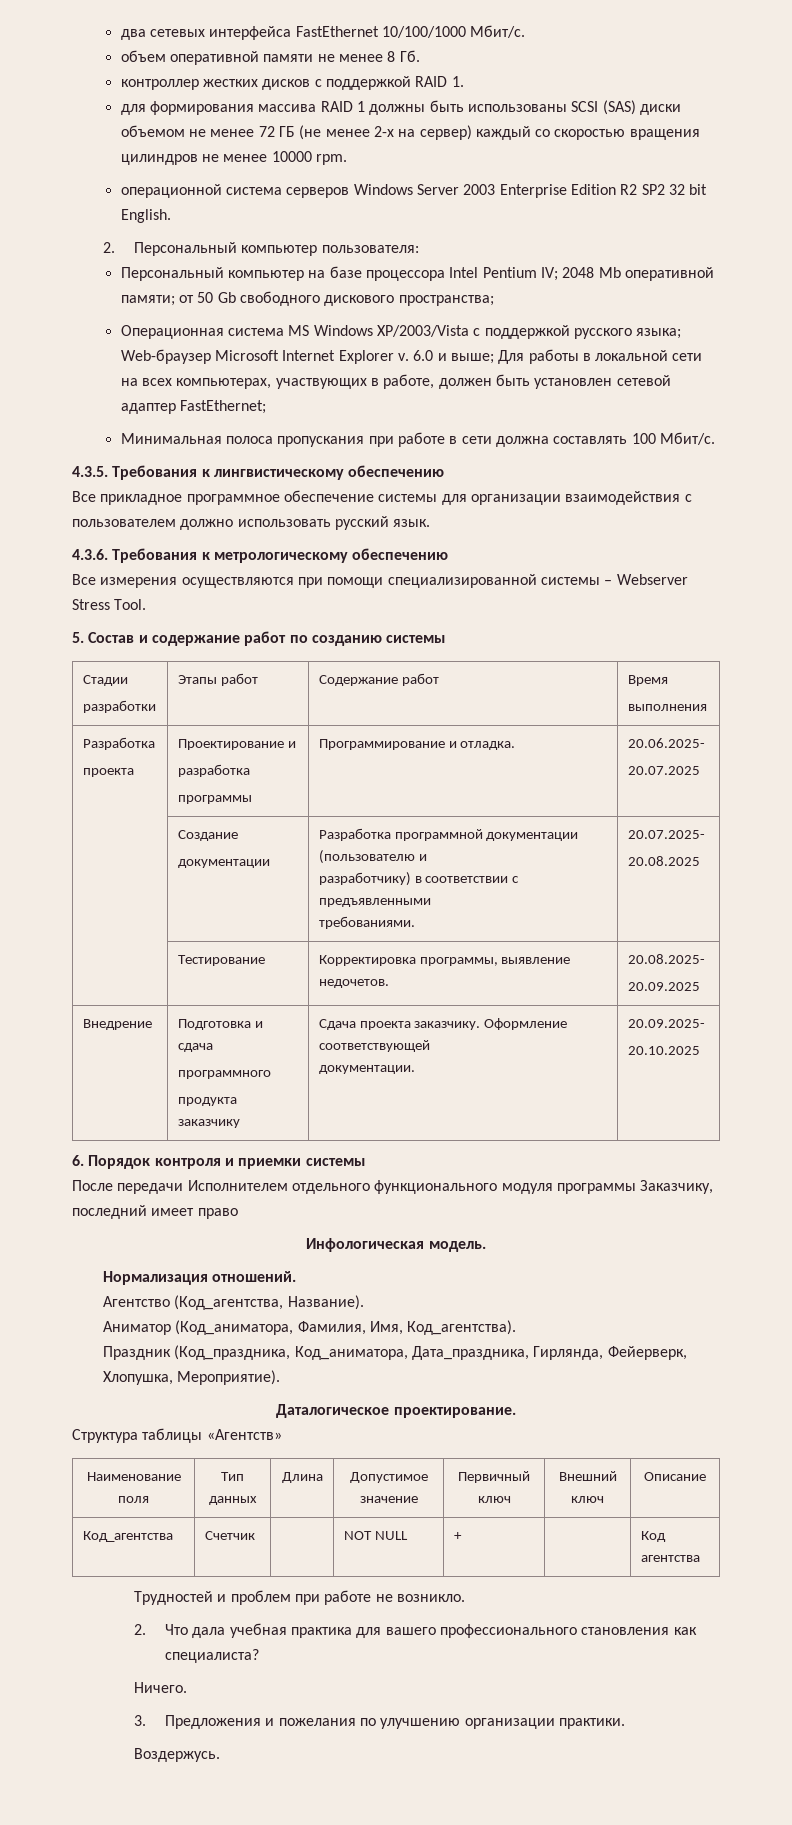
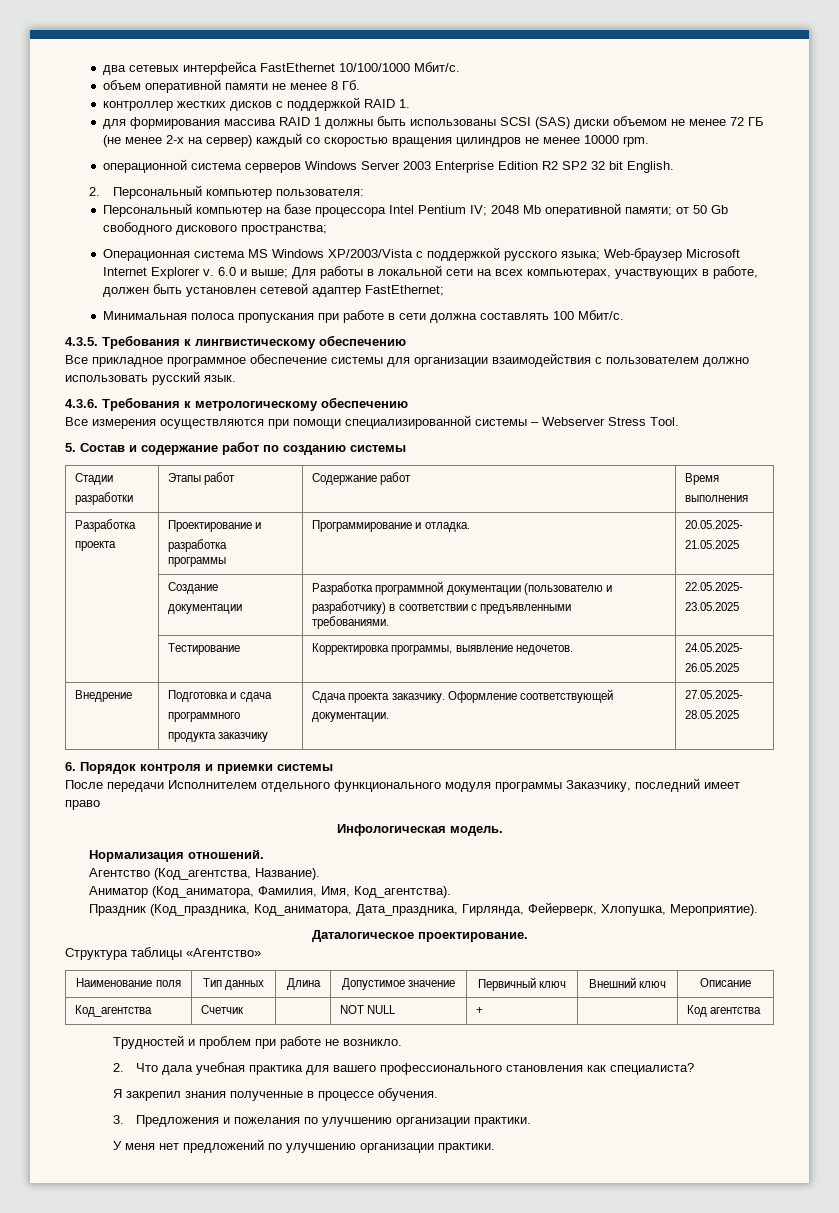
[627,738,705,748] [627,766,700,775] 20.06.2025- // 20.07.2025 -> [685,520,744,529] [685,540,740,549] 20.05.2025- // 21.05.2025
[627,830,705,839] [627,856,700,866] 20.07.2025- // 20.08.2025 -> [685,582,744,591] [685,602,740,611] 22.05.2025- // 23.05.2025
[627,954,705,964] [627,982,700,991] 20.08.2025- // 20.09.2025 -> [685,643,744,652] [685,663,740,672] 24.05.2025- // 26.05.2025
[627,1019,705,1028] [627,1046,700,1055] 20.09.2025- // 20.10.2025 -> [685,690,744,699] [685,710,740,719] 27.05.2025- // 28.05.2025
[206,1429,282,1440] «Агентств» -> [186,948,261,957] «Агентство»
[134,1682,188,1693] Ничего. -> [112,1088,438,1101] Я закрепил знания полученные в процессе обучения.
[134,1748,221,1762] Воздержусь. -> [112,1139,495,1153] У меня нет предложений по улучшению организации практики.

